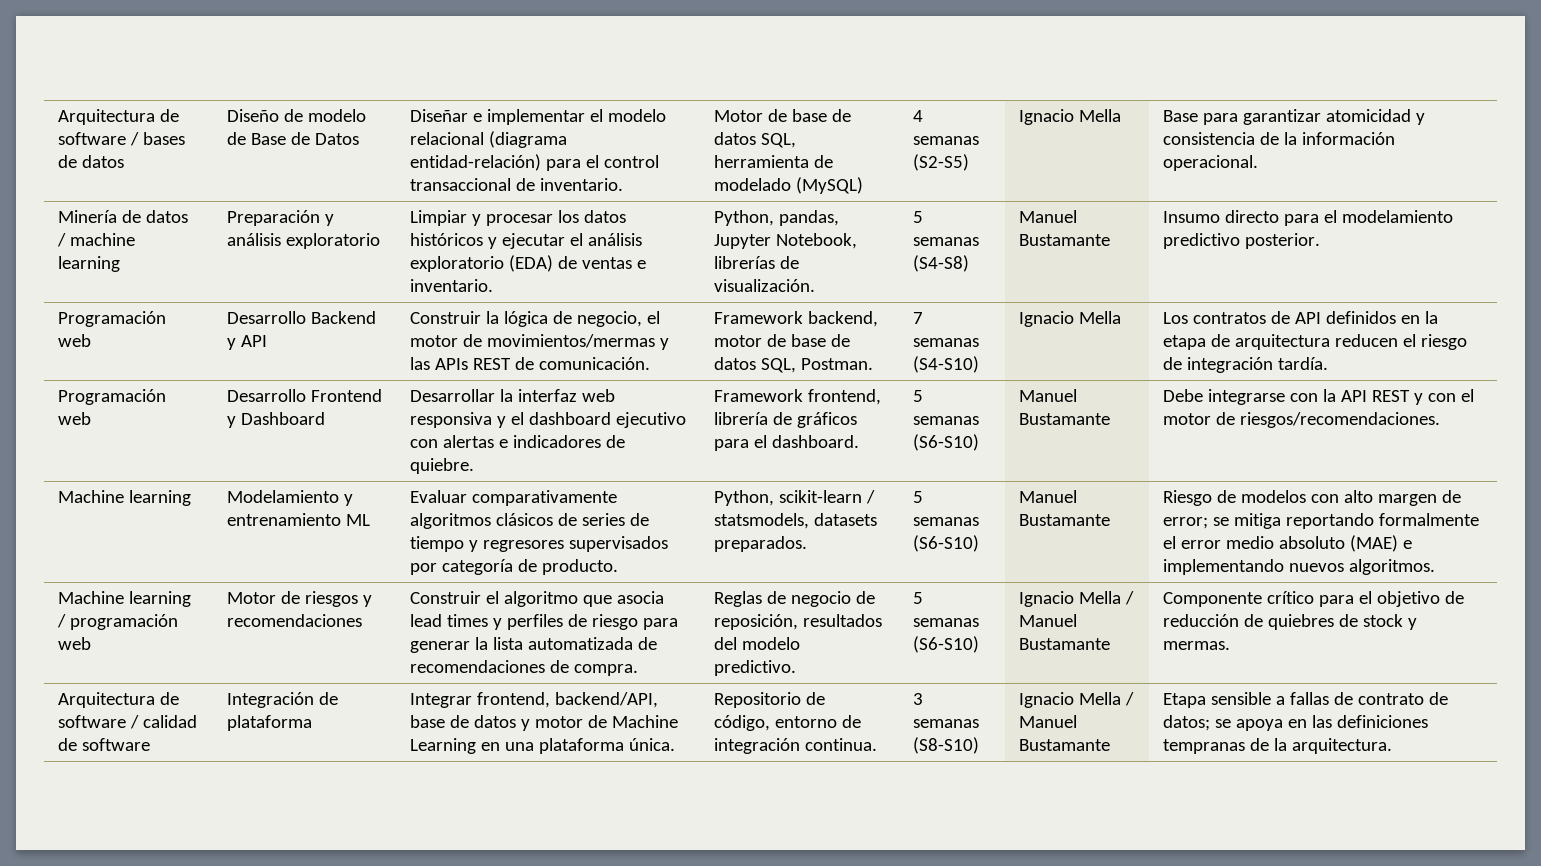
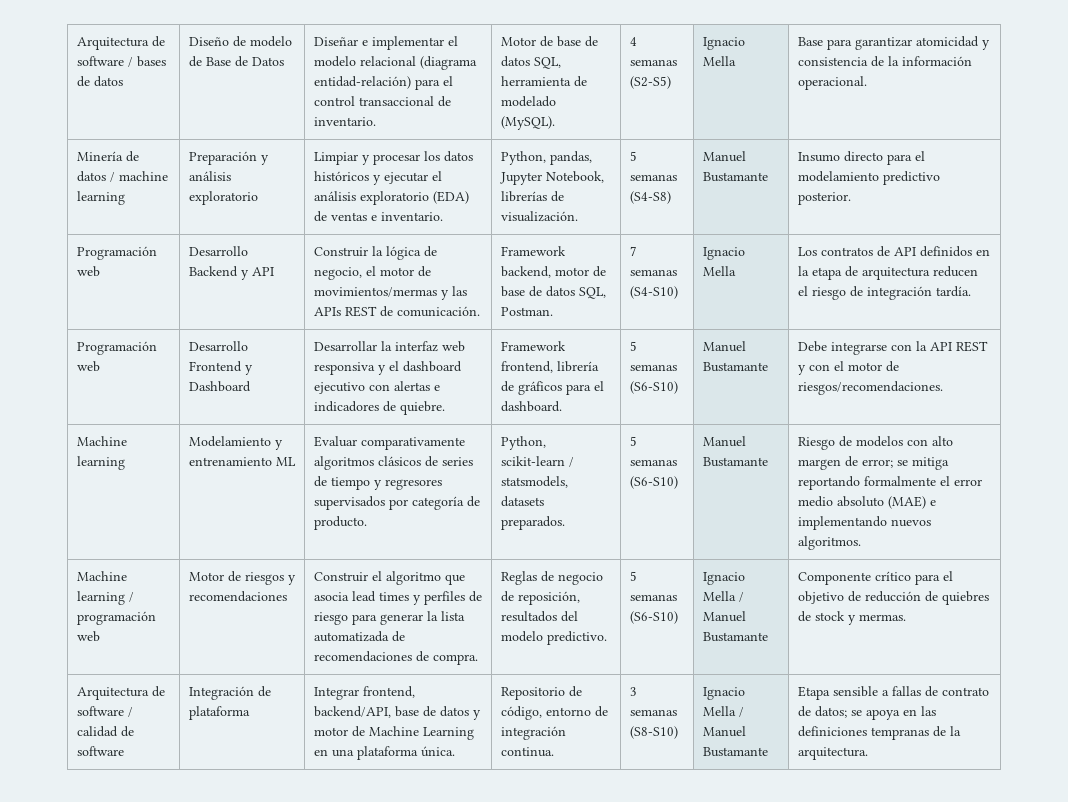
[796,177,864,194] (MySQL) -> [500,116,555,130] (MySQL).

